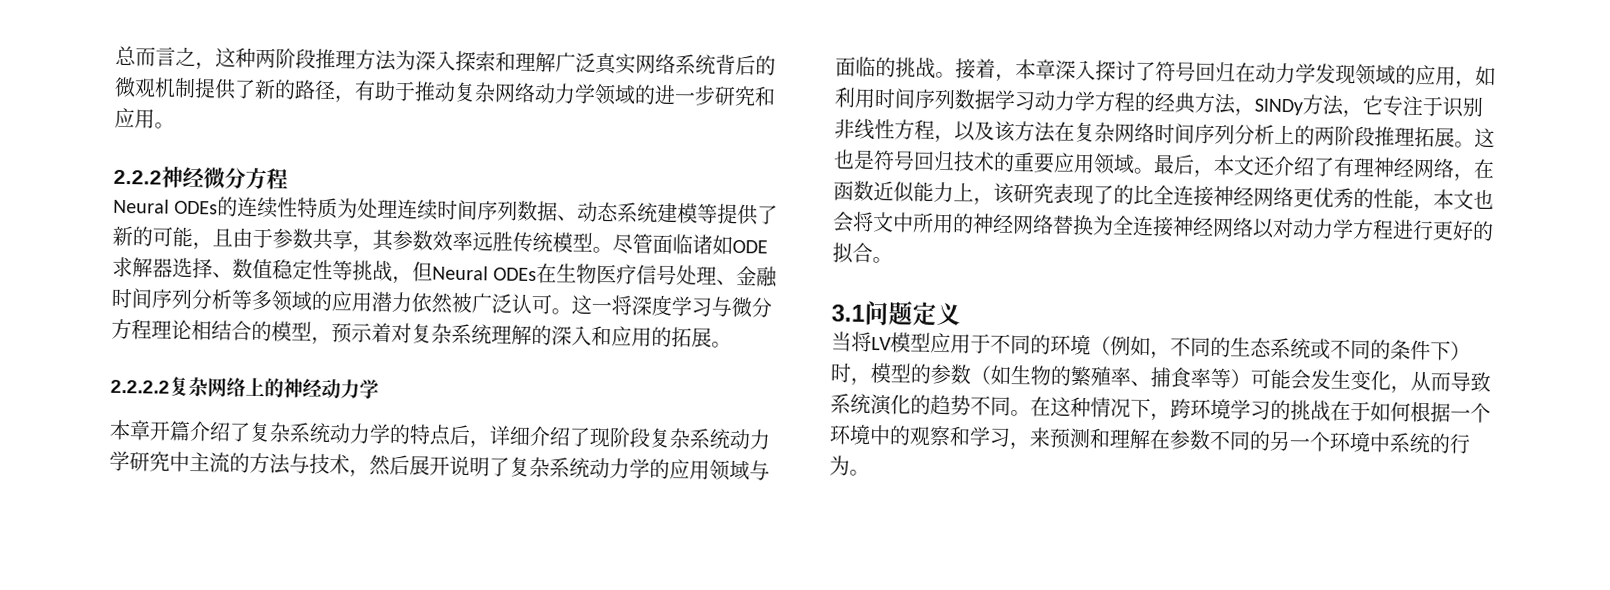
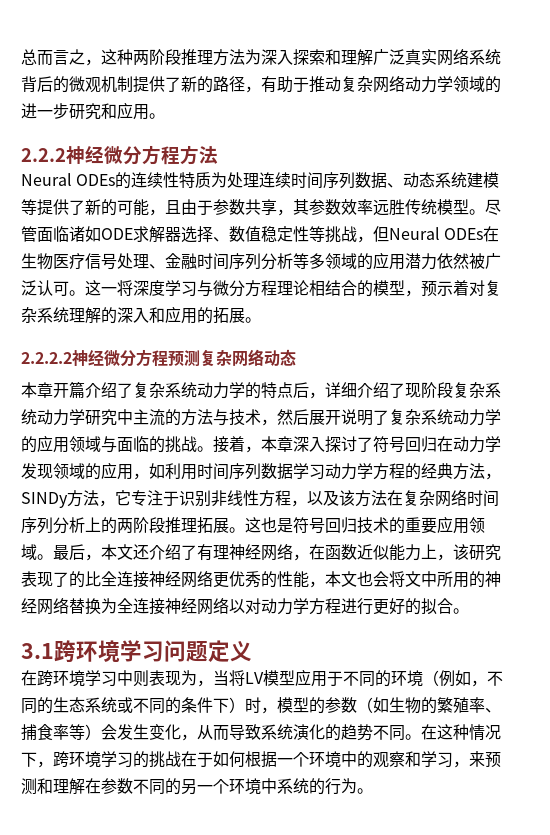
(288, 179) none -> [180,145,218,165] 方法
[169,376,379,399] 复杂网络上的神经动力学 -> [72,349,296,367] 神经微分方程预测复杂网络动态
(865, 313) none -> [54,640,164,663] 跨环境学习
(961, 314) none -> [21,670,213,687] 在跨环境学习中则表现为，
[1250,368,1291,390] 可能 -> (101, 732) none

